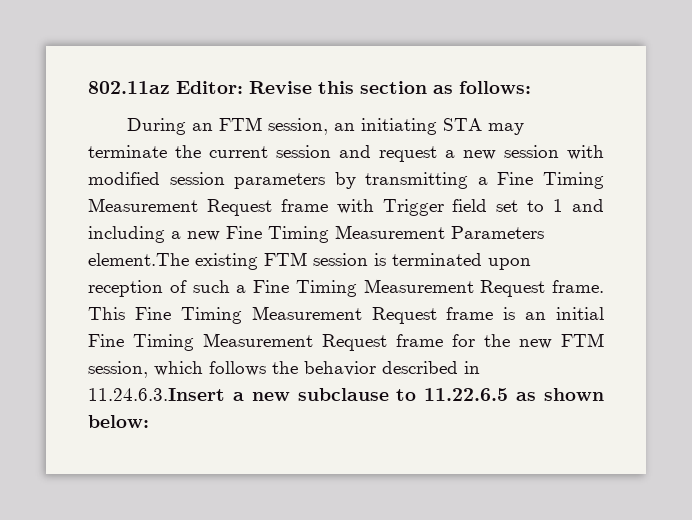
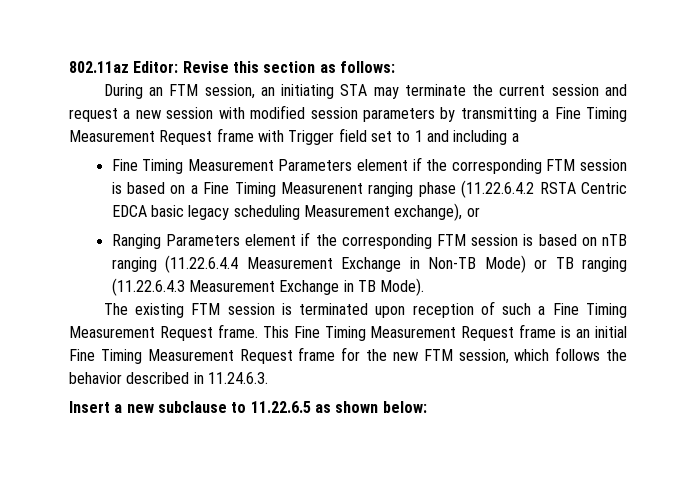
[187,231,220,241] new -> (519, 137) //
[88,253,189,266] element.The -> [357,157,628,174] [111,180,627,198] [111,203,480,221] [111,232,627,249] [111,255,627,273] [111,278,425,296] [103,303,128,315] element if the corresponding FTM session is based on a Fine Timing Measurenent ranging phase (11.22.6.4.2 RSTA Centric EDCA basic legacy scheduling Measurement exchange), or // Ranging Parameters element if the corresponding FTM session is based on nTB ranging (11.22.6.4.4 Measurement Exchange in Non-TB Mode) or TB ranging (11.22.6.4.3 Measurement Exchange in TB Mode). // The
[88,388,225,401] 11.24.6.3.Insert -> [207,372,268,384] [69,401,110,413] 11.24.6.3. // Insert

